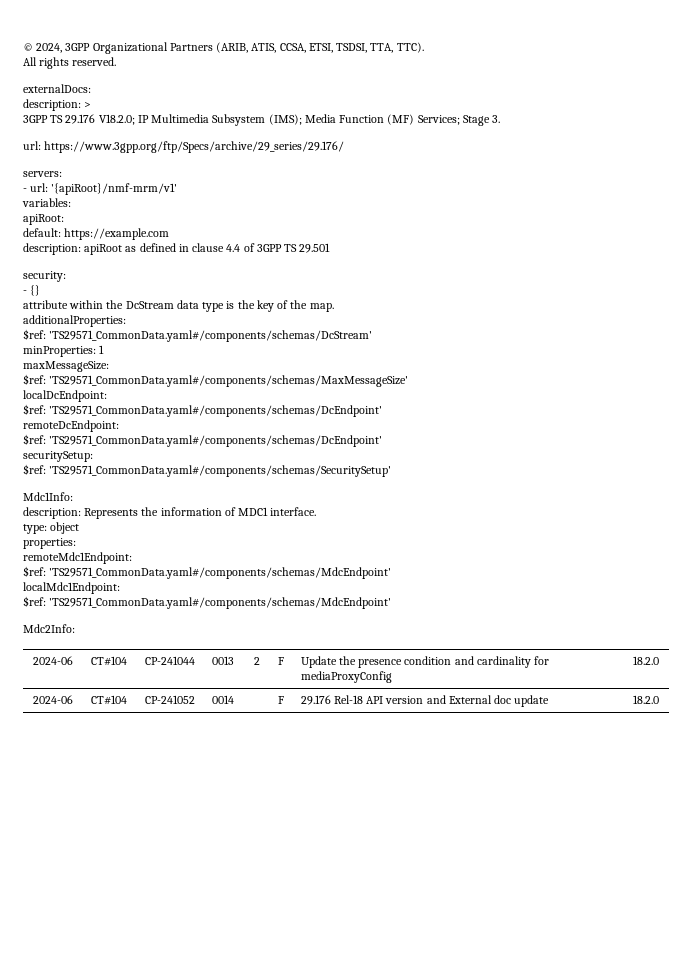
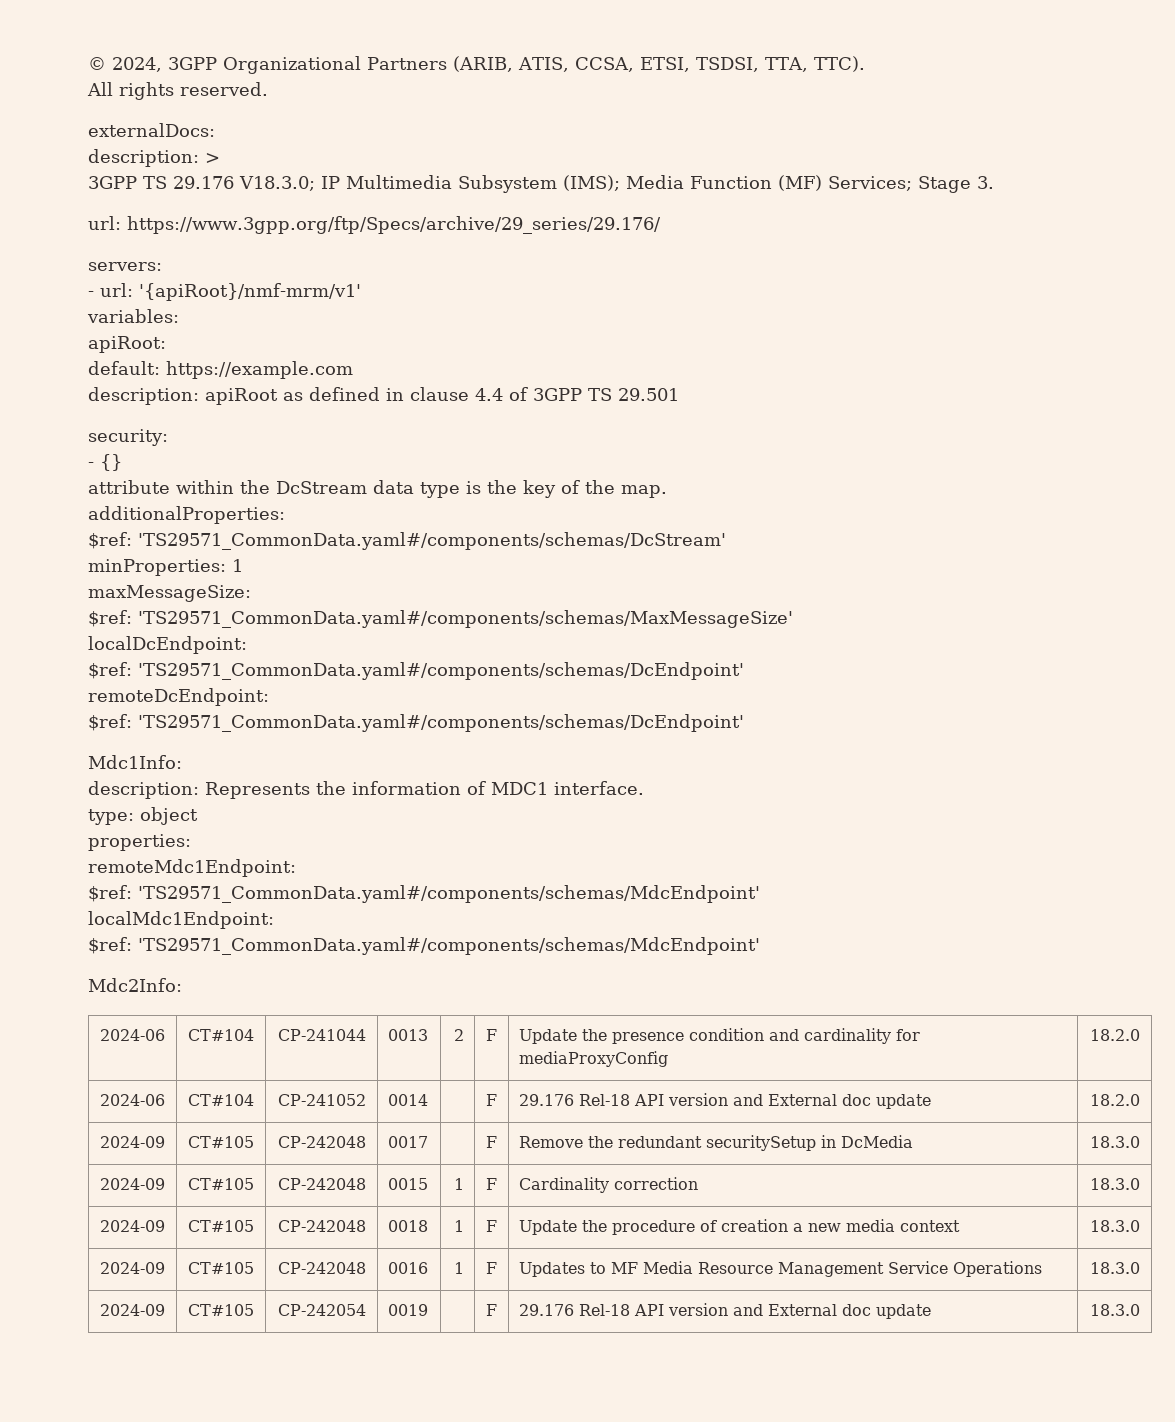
[98,114,135,125] V18.2.0; -> [239,176,315,191] V18.3.0;
[23,451,93,462] [23,464,392,477] // securitySetup: // $ref: 'TS29571_CommonData.yaml#/components/schemas/SecuritySetup' -> (744, 723) none
(659, 699) none -> [100,1136,165,1148] [188,1136,254,1148] [277,1136,366,1148] [388,1136,429,1148] [486,1136,497,1148] [519,1135,914,1151] [1089,1136,1140,1148] [100,1178,165,1190] [188,1178,254,1190] [277,1178,366,1190] [388,1178,429,1190] [453,1178,464,1190] [486,1178,497,1190] [519,1177,699,1193] [1089,1178,1140,1190] [100,1220,165,1232] [188,1220,254,1232] [277,1220,366,1232] [388,1220,429,1232] [453,1220,464,1232] [486,1220,497,1232] [519,1219,961,1235] [1089,1220,1140,1232] [100,1262,165,1274] [188,1262,254,1274] [277,1262,366,1274] [388,1262,429,1274] [453,1262,464,1274] [486,1262,497,1274] [519,1261,1043,1277] [1089,1262,1140,1274] [100,1304,165,1316] [188,1304,254,1316] [277,1304,366,1316] [388,1304,429,1316] [486,1304,497,1316] [519,1303,932,1319] [1089,1304,1140,1316] // 2024-09 | CT#105 | CP-242048 | 0017 | | F | Remove the redundant securitySetup in DcMedia | 18.3.0 // 2024-09 | CT#105 | CP-242048 | 0015 | 1 | F | Cardinality correction | 18.3.0 // 2024-09 | CT#105 | CP-242048 | 0018 | 1 | F | Update the procedure of creation a new media context | 18.3.0 // 2024-09 | CT#105 | CP-242048 | 0016 | 1 | F | Updates to MF Media Resource Management Service Operations | 18.3.0 // 2024-09 | CT#105 | CP-242054 | 0019 | | F | 29.176 Rel-18 API version and External doc update | 18.3.0

